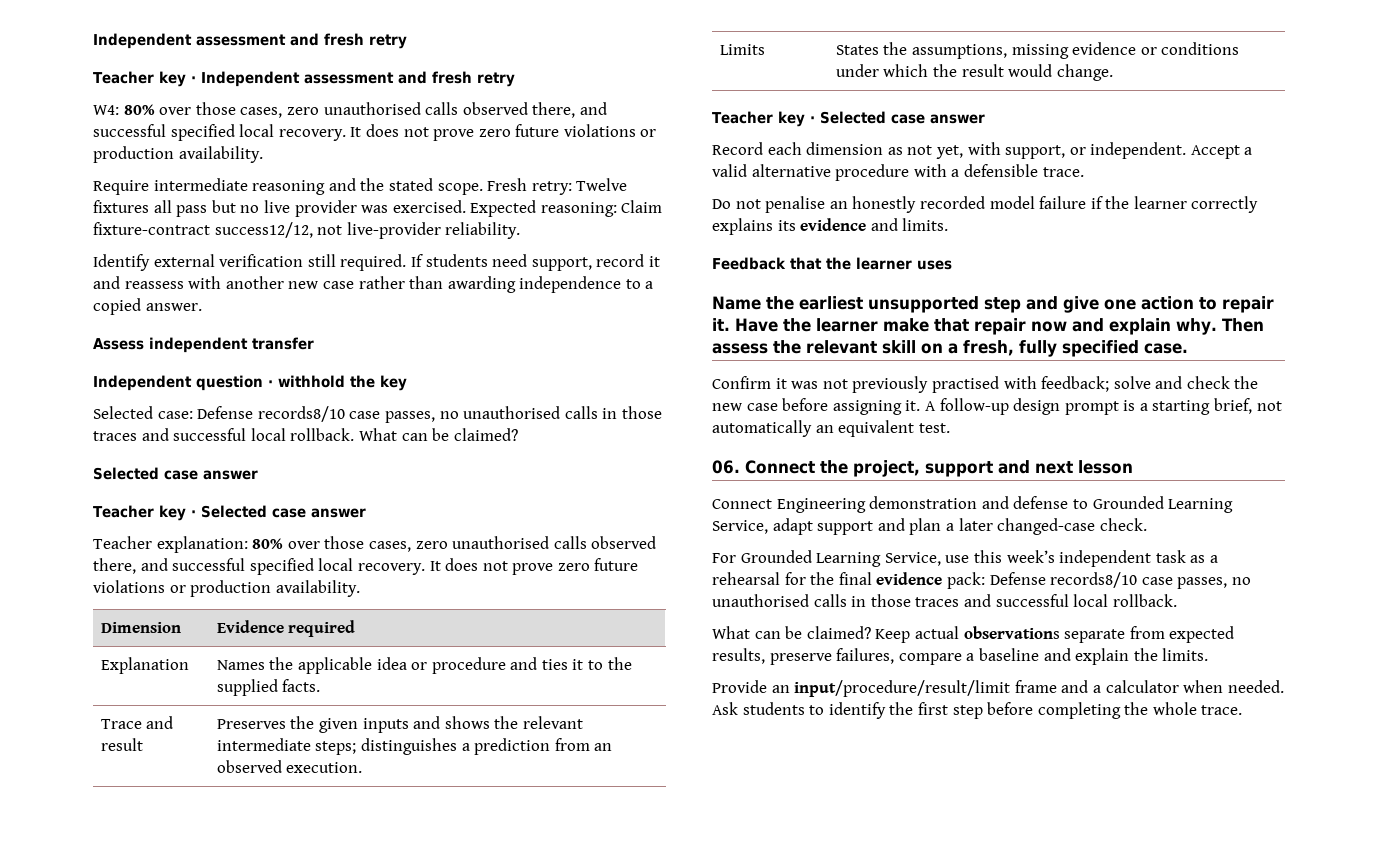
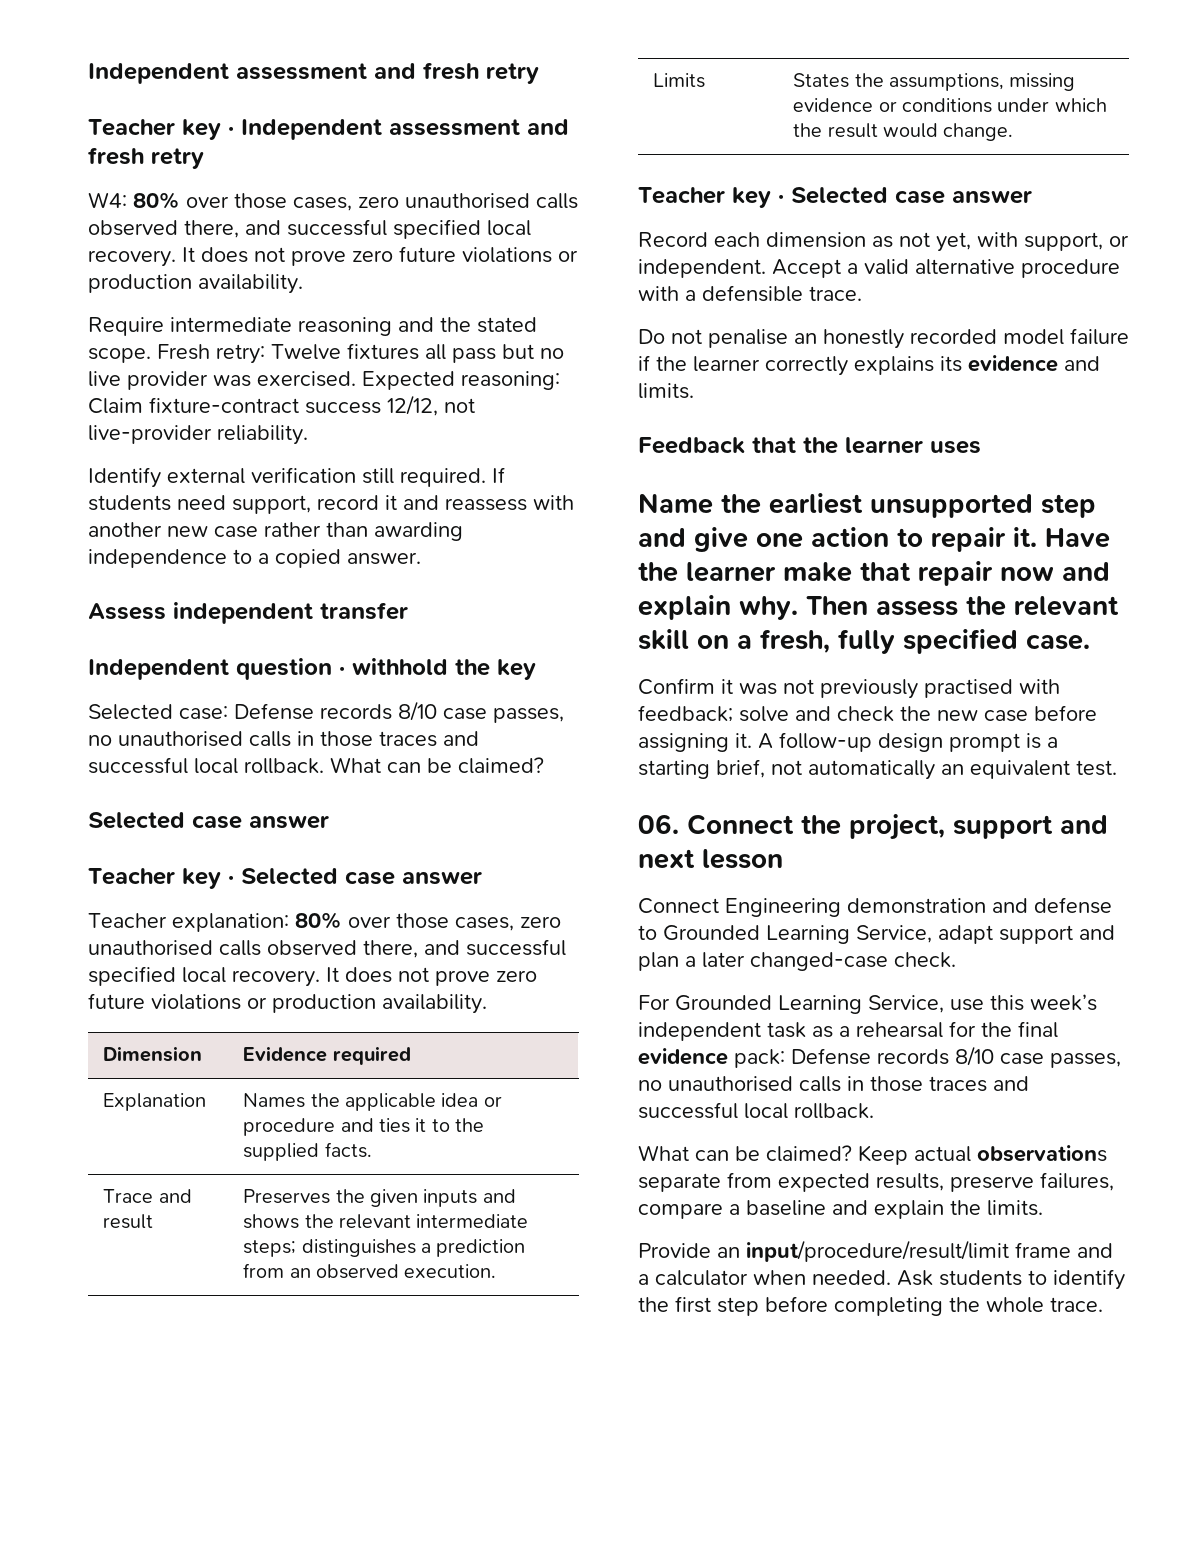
[214,222,313,238] success12/12, -> [305,395,438,416] success 12/12,
[257,406,345,422] records8/10 -> [320,701,437,721] records 8/10
[1050,572,1138,588] records8/10 -> [877,1046,994,1066] records 8/10

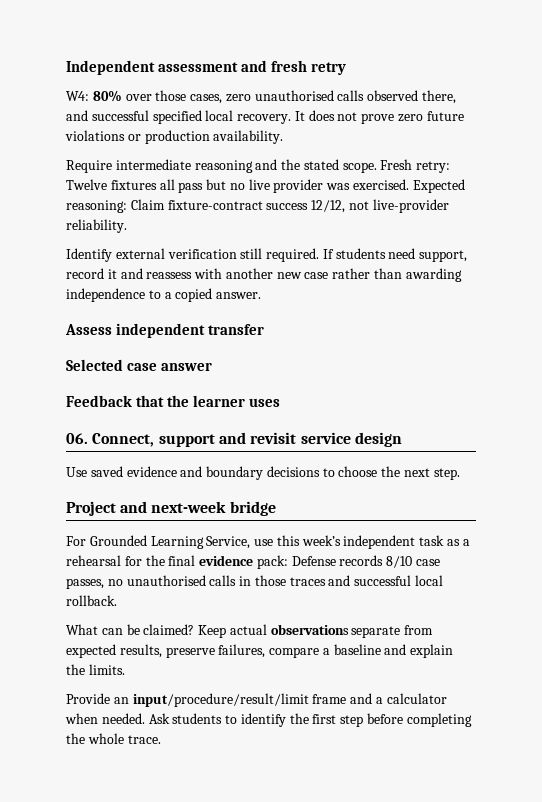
[88,62,539,84] [88,119,569,140] [88,147,204,169] Independent assessment and fresh retry // Teacher key · Independent assessment and fresh retry -> [66,60,346,75] Independent assessment and fresh retry
[88,658,536,680] [88,701,564,723] [88,731,479,747] [88,757,544,774] [88,812,329,829] [88,868,482,889] [88,912,561,932] [88,939,566,958] [88,966,537,987] [88,993,487,1014] [103,1046,203,1062] [243,1046,412,1065] [103,1093,207,1111] [243,1093,502,1111] [243,1118,485,1136] [243,1142,372,1161] [103,1189,192,1203] [103,1214,154,1229] [243,1189,516,1207] [243,1214,529,1229] [243,1239,526,1257] [243,1263,497,1279] [653,73,706,88] [793,73,1076,91] [793,98,1107,113] [793,123,1014,141] [638,187,1032,208] [638,232,1129,252] [638,259,1120,278] [638,285,862,302] [638,328,1129,349] [638,355,1100,376] [638,383,694,399] Independent question · withhold the key // Selected case: Defense records 8/10 case passes, no unauthorised calls in those traces and successful local rollback. What can be claimed? // Selected case answer // Teacher key · Selected case answer // Teacher explanation: 80% over those cases, zero unauthorised calls observed there, and successful specified local recovery. It does not prove zero future violations or production availability. // Dimension | Evidence required // Explanation | Names the applicable idea or procedure and ties it to the supplied facts. // Trace and result | Preserves the given inputs and shows the relevant intermediate steps; distinguishes a prediction from an observed execution. // Limits | States the assumptions, missing evidence or conditions under which the result would change. // Teacher key · Selected case answer // Record each dimension as not yet, with support, or independent. Accept a valid alternative procedure with a defensible trace. // Do not penalise an honestly recorded model failure if the learner correctly explains its evidence and limits. -> [66,359,212,371] Selected case answer
[638,493,1096,518] [638,527,1110,552] [638,561,1110,586] [638,595,1119,620] [638,629,1090,654] [638,678,1060,699] [638,705,1097,722] [638,732,1058,752] [638,759,1117,780] [638,814,1108,840] [638,849,783,869] [638,897,1112,917] [638,925,1115,944] [638,952,956,971] Name the earliest unsupported step and give one action to repair it. Have the learner make that repair now and explain why. Then assess the relevant skill on a fresh, fully specified case. // Confirm it was not previously practised with feedback; solve and check the new case before assigning it. A follow-up design prompt is a starting brief, not automatically an equivalent test. // 06. Connect the project, support and next lesson // Connect Engineering demonstration and defense to Grounded Learning Service, adapt support and plan a later changed-case check. -> [66,432,402,447] [66,466,460,480] [66,501,276,516] 06. Connect, support and revisit service design // Use saved evidence and boundary decisions to choose the next step. // Project and next-week bridge

